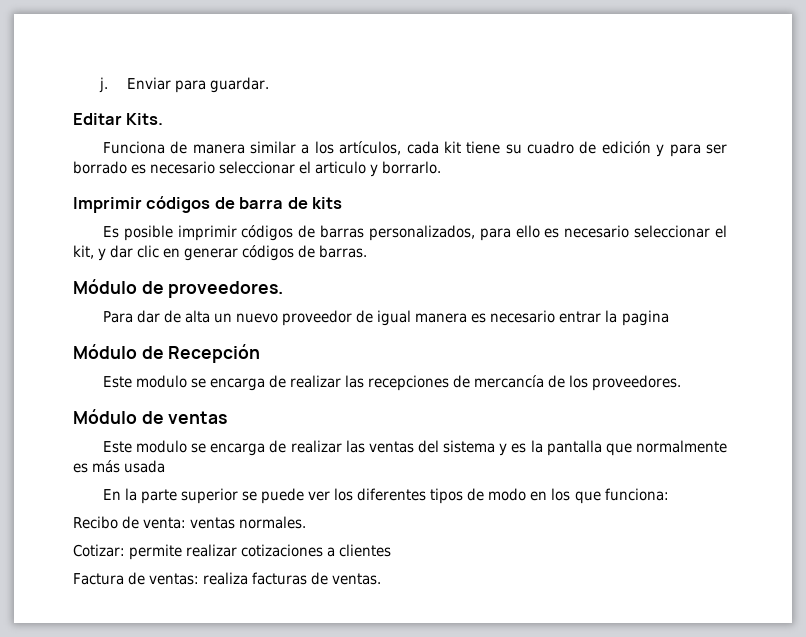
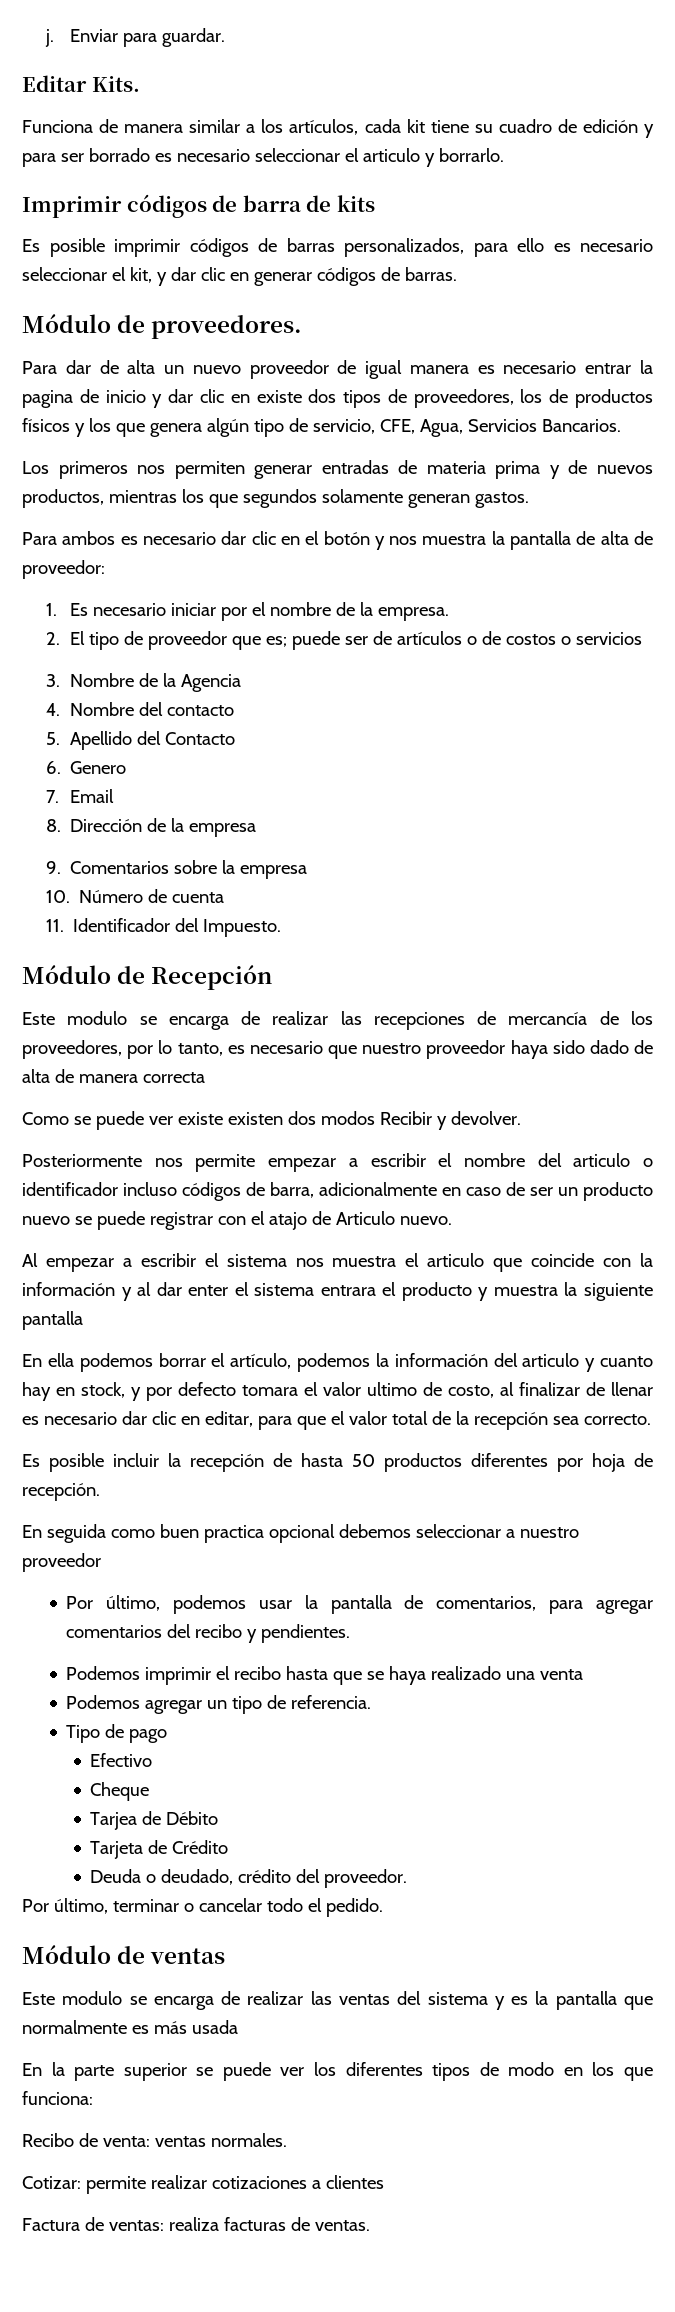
(669, 318) none -> [79,389,653,408] [22,418,621,437] [22,460,653,479] [22,489,529,508] [22,531,653,550] [22,560,105,579] [45,602,449,621] [45,631,642,650] [45,673,241,692] [45,702,234,716] [45,731,235,750] [45,761,127,774] [45,789,114,803] [45,818,257,837] [45,860,308,879] [45,889,225,903] [45,918,282,937] de inicio y dar clic en existe dos tipos de proveedores, los de productos físicos y los que genera algún tipo de servicio, CFE, Agua, Servicios Bancarios. // Los primeros nos permiten generar entradas de materia prima y de nuevos productos, mientras los que segundos solamente generan gastos. // Para ambos es necesario dar clic en el botón y nos muestra la pantalla de alta de proveedor: // 1. Es necesario iniciar por el nombre de la empresa. // 2. El tipo de proveedor que es; puede ser de artículos o de costos o servicios // 3. Nombre de la Agencia // 4. Nombre del contacto // 5. Apellido del Contacto // 6. Genero // 7. Email // 8. Dirección de la empresa // 9. Comentarios sobre la empresa // 10. Número de cuenta // 11. Identificador del Impuesto.
[592,375,682,391] proveedores. -> [22,1040,653,1059] [22,1069,205,1083] [22,1111,521,1130] [22,1153,653,1172] [22,1182,653,1201] [22,1211,452,1230] [22,1253,653,1272] [22,1282,654,1301] [22,1311,83,1330] [22,1353,653,1372] [22,1382,653,1401] [22,1411,651,1430] [22,1453,653,1472] [22,1483,100,1501] [22,1524,579,1543] [22,1553,101,1572] [66,1595,653,1614] [66,1624,351,1643] [66,1666,584,1685] [66,1695,372,1714] [66,1724,168,1743] [90,1753,153,1767] [90,1782,150,1801] [90,1811,219,1830] [90,1840,229,1859] [90,1869,408,1888] [22,1898,383,1917] proveedores, por lo tanto, es necesario que nuestro proveedor haya sido dado de alta de manera correcta // Como se puede ver existe existen dos modos Recibir y devolver. // Posteriormente nos permite empezar a escribir el nombre del articulo o identificador incluso códigos de barra, adicionalmente en caso de ser un producto nuevo se puede registrar con el atajo de Articulo nuevo. // Al empezar a escribir el sistema nos muestra el articulo que coincide con la información y al dar enter el sistema entrara el producto y muestra la siguiente pantalla // En ella podemos borrar el artículo, podemos la información del articulo y cuanto hay en stock, y por defecto tomara el valor ultimo de costo, al finalizar de llenar es necesario dar clic en editar, para que el valor total de la recepción sea correcto. // Es posible incluir la recepción de hasta 50 productos diferentes por hoja de recepción. // En seguida como buen practica opcional debemos seleccionar a nuestro proveedor // Por último, podemos usar la pantalla de comentarios, para agregar comentarios del recibo y pendientes. // Podemos imprimir el recibo hasta que se haya realizado una venta // Podemos agregar un tipo de referencia. // Tipo de pago // Efectivo // Cheque // Tarjea de Débito // Tarjeta de Crédito // Deuda o deudado, crédito del proveedor. // Por último, terminar o cancelar todo el pedido.

